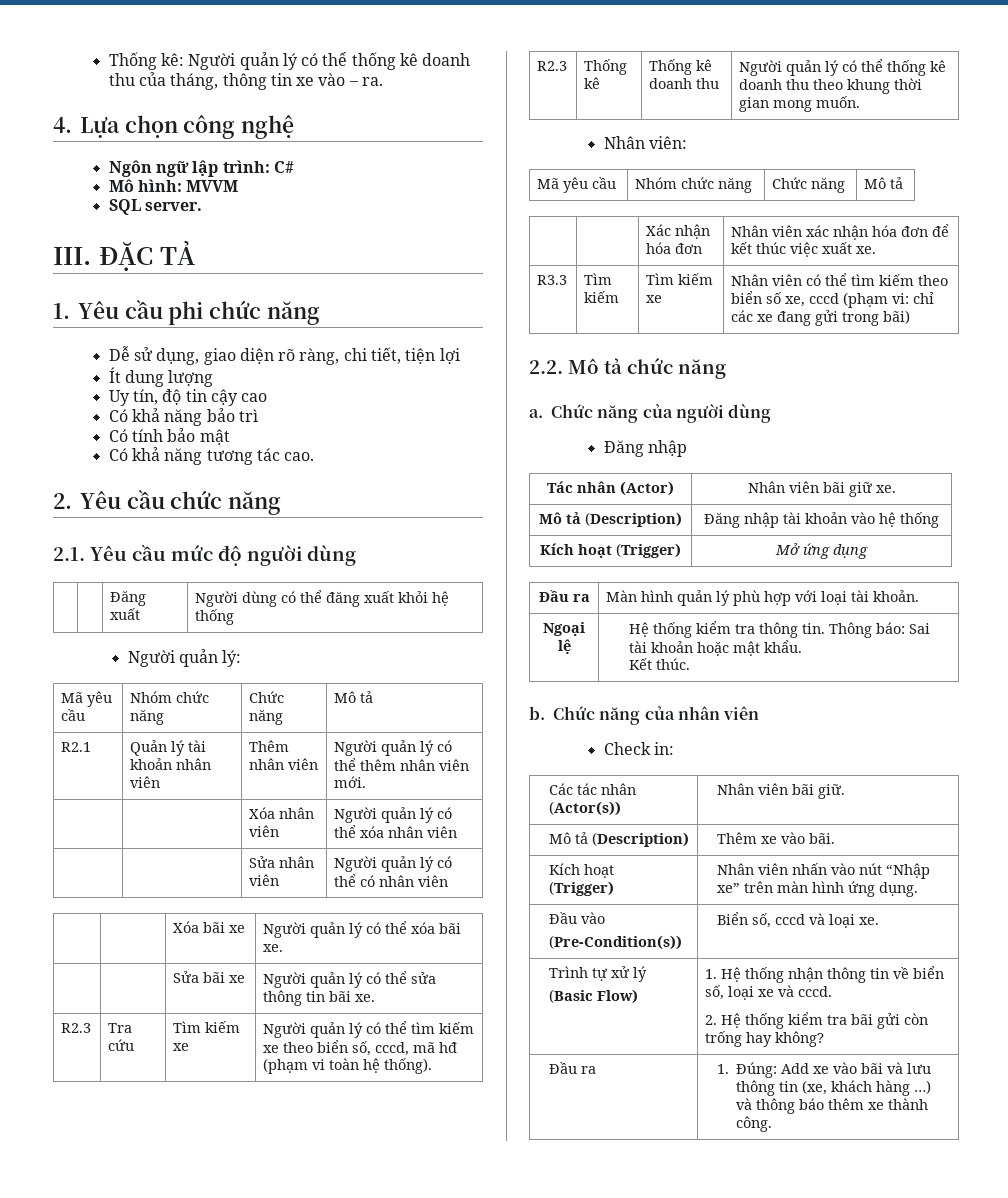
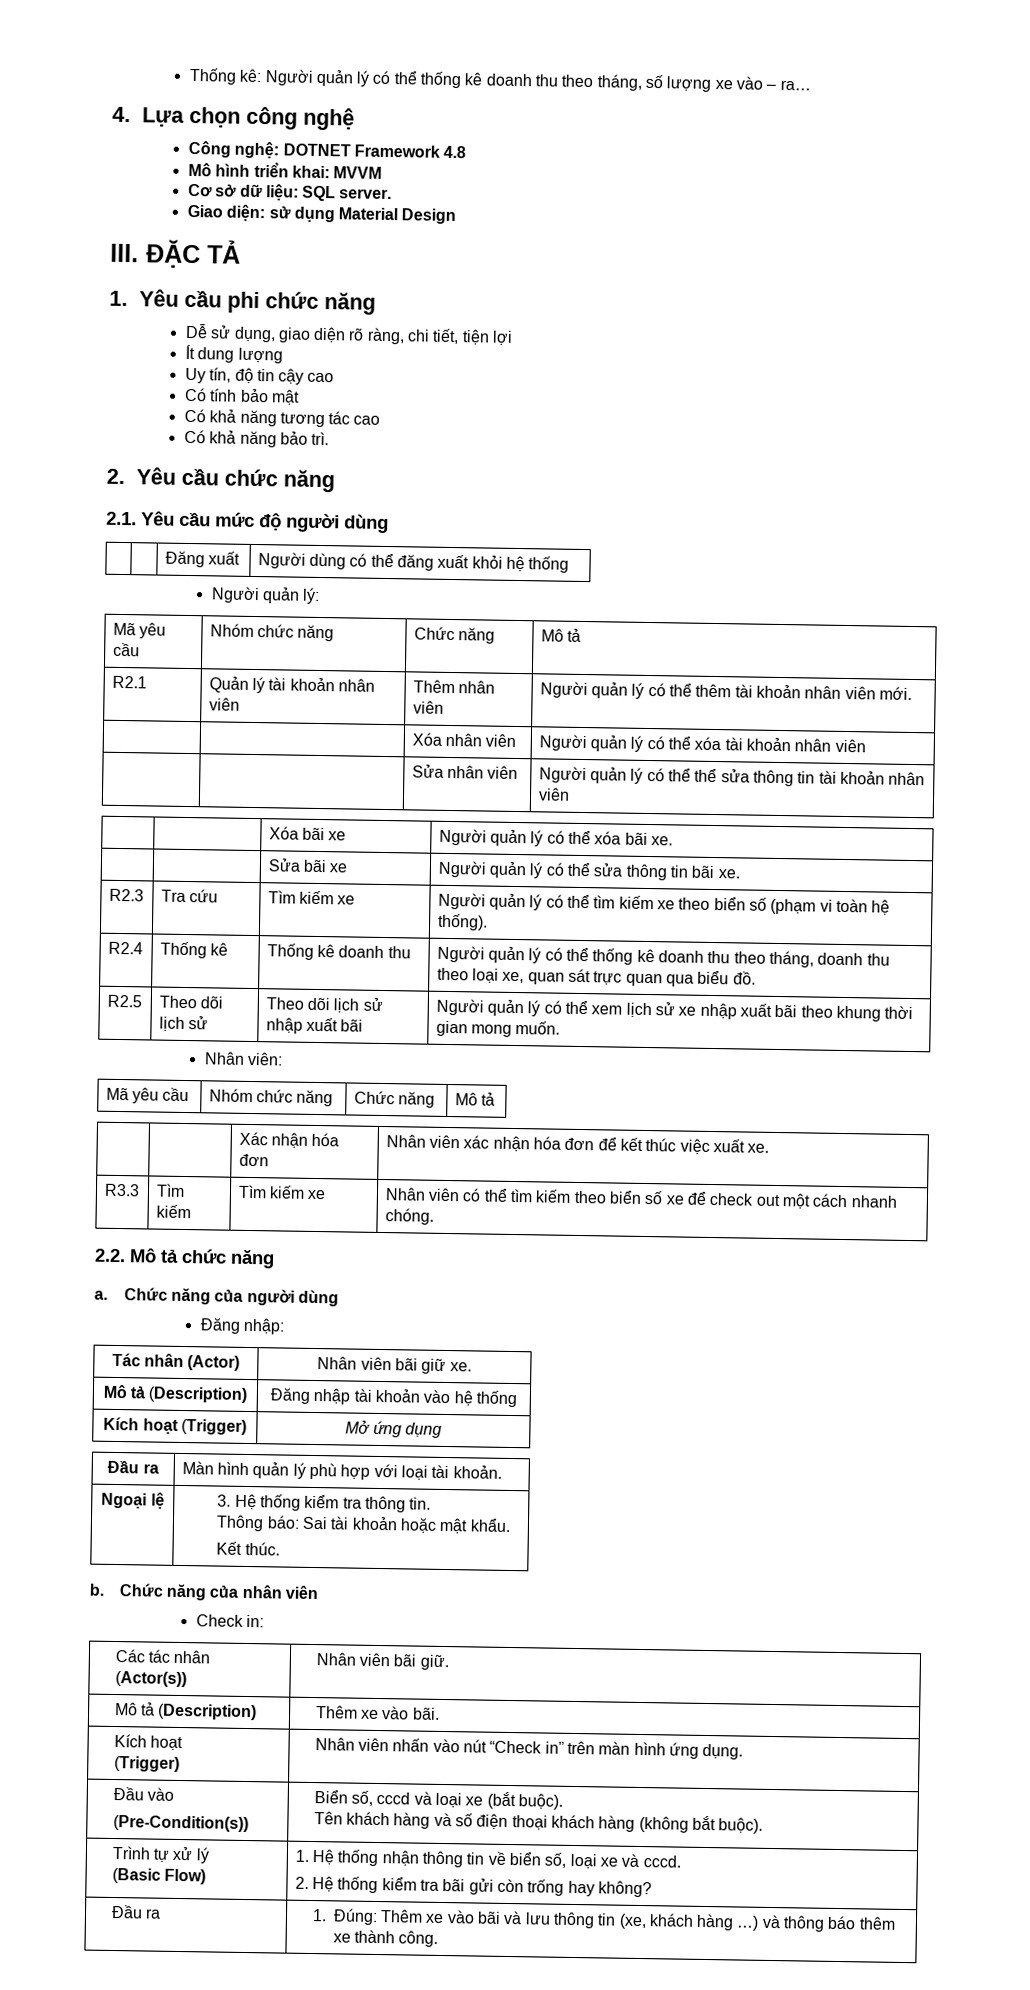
[138,72,292,90] của tháng, thông tin -> [561,74,712,92] theo tháng, số lượng
[362,77,384,86] ra. -> [779,79,811,91] ra…
[108,160,294,177] [108,179,239,192] [108,199,202,215] Ngôn ngữ lập trình: C# // Mô hình: MVVM // SQL server. -> [187,140,467,159] [187,161,383,179] [187,183,393,202] [186,204,457,225] Công nghệ: DOTNET Framework 4.8 // Mô hình triển khai: MVVM // Cơ sở dữ liệu: SQL server. // Giao diện: sử dụng Material Design
[108,408,258,426] // Có khả năng bảo trì -> (335, 377) none
[284,452,315,461] cao. -> [353,415,381,425] [183,429,330,448] cao // Có khả năng bảo trì.
(397, 765) none -> [734,684,802,699] tài khoản
(385, 832) none -> [724,737,792,752] tài khoản
[360,875,376,887] có -> [694,768,886,787] thể sửa thông tin tài khoản
[352,1041,458,1056] số, cccd, mã hđ -> [749,897,768,911] số
[537,61,568,71] R2.3 -> [107,941,143,955] R2.4
(844, 84) none -> [769,950,890,968] [436,967,756,987] [106,994,142,1008] [158,995,224,1009] [158,1016,209,1032] [265,997,383,1014] [265,1017,364,1034] [435,998,833,1020] tháng, doanh thu theo loại xe, quan sát trực quan qua biểu đồ. // R2.5 | Theo dõi lịch sử | Theo dõi lịch sử nhập xuất bãi | Người quản lý có thể xem lịch sử xe nhập xuất bãi theo
[785,292,935,308] [731,310,911,326] xe, cccd (phạm vi: chỉ các xe đang gửi trong bãi) -> [665,1191,897,1210] [384,1208,434,1225] xe để check out một cách nhanh chóng.
[647,440,687,457] nhập -> [242,1317,285,1335] nhập:
(571, 646) none -> [217,1494,232,1507] 3.
(826, 628) none -> (432, 1503) //
[885,863,930,879] [716,883,740,893] “Nhập xe” -> [489,1740,564,1754] “Check in”
[858,917,879,925] xe. -> [465,1791,563,1810] [313,1811,764,1834] xe (bắt buộc). // Tên khách hàng và số điện thoại khách hàng (không bắt buộc).
[781,1063,810,1074] Add -> [379,1909,423,1923] Thêm

